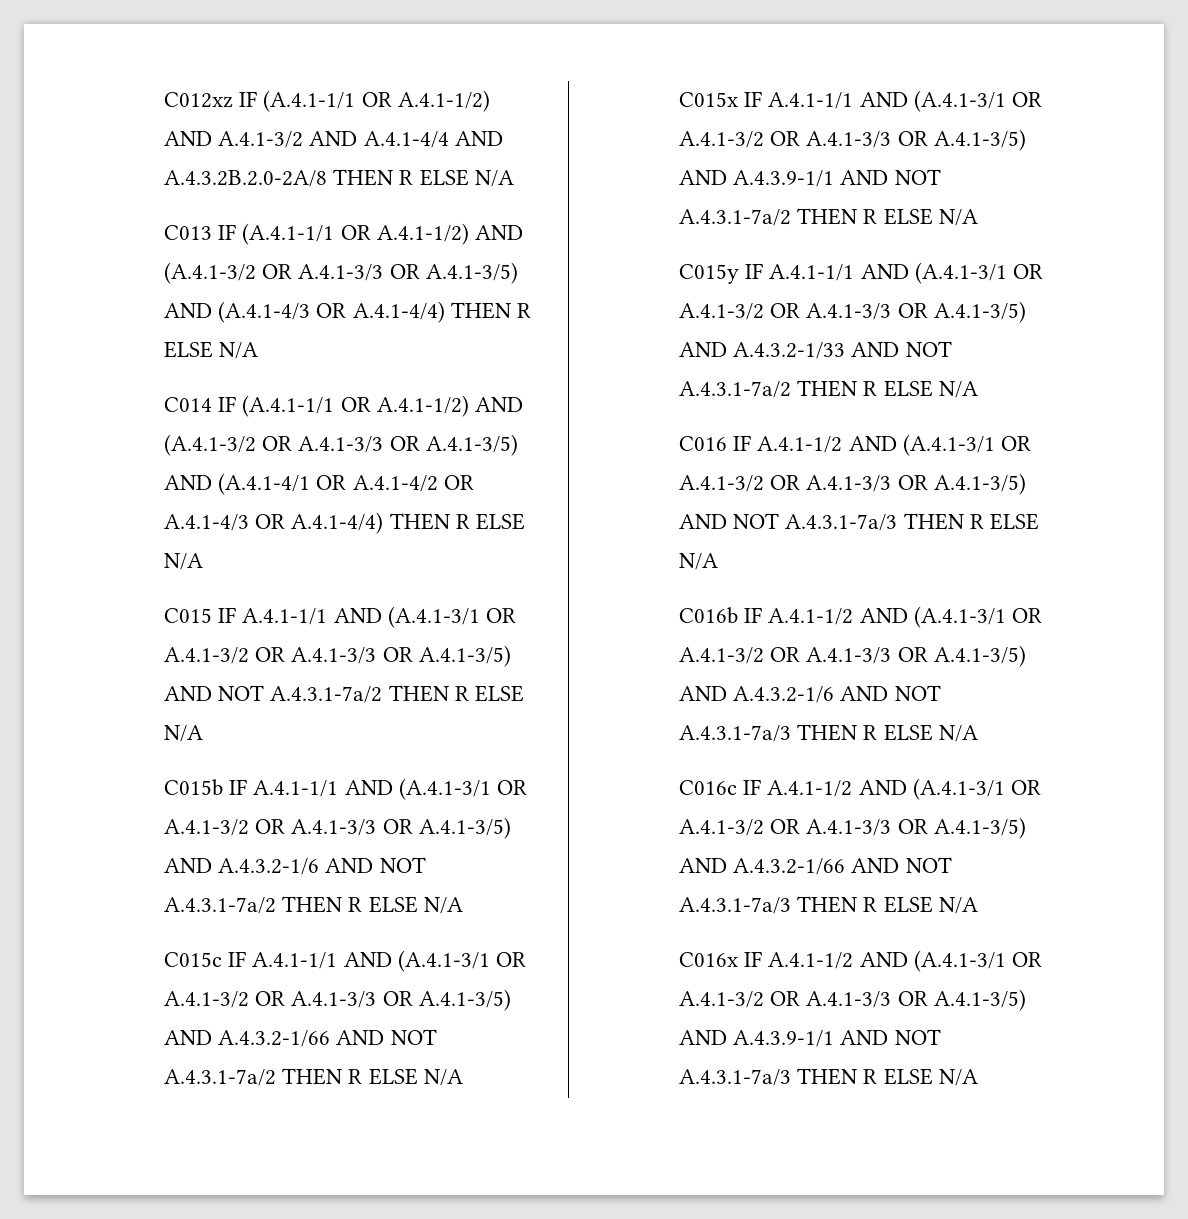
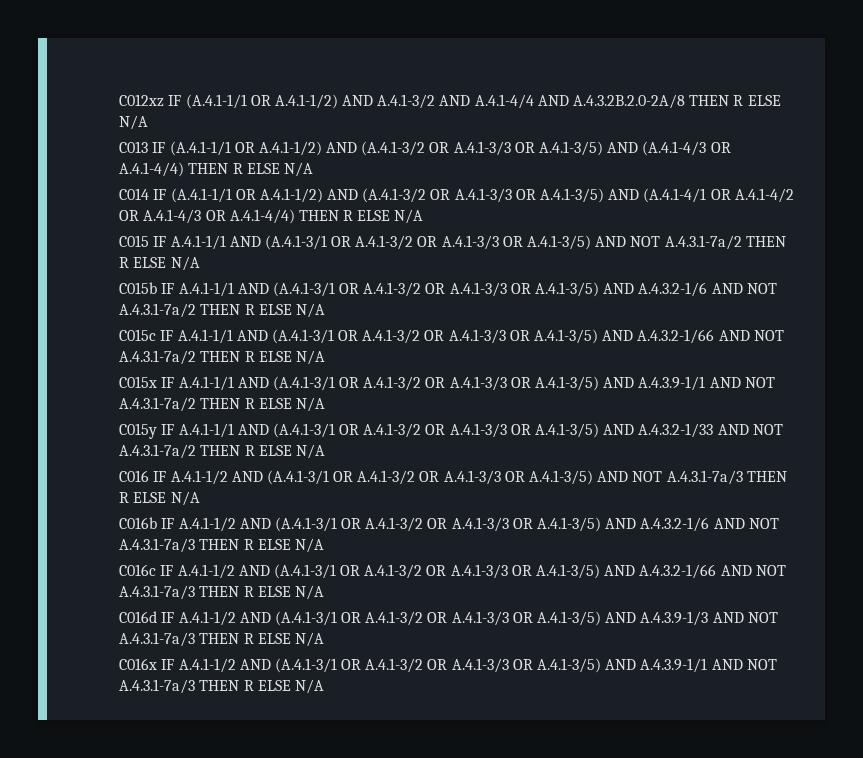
(978, 905) none -> [119,611,778,626] [119,632,324,647] // C016d IF A.4.1-1/2 AND (A.4.1-3/1 OR A.4.1-3/2 OR A.4.1-3/3 OR A.4.1-3/5) AND A.4.3.9-1/3 AND NOT A.4.3.1-7a/3 THEN R ELSE N/A

